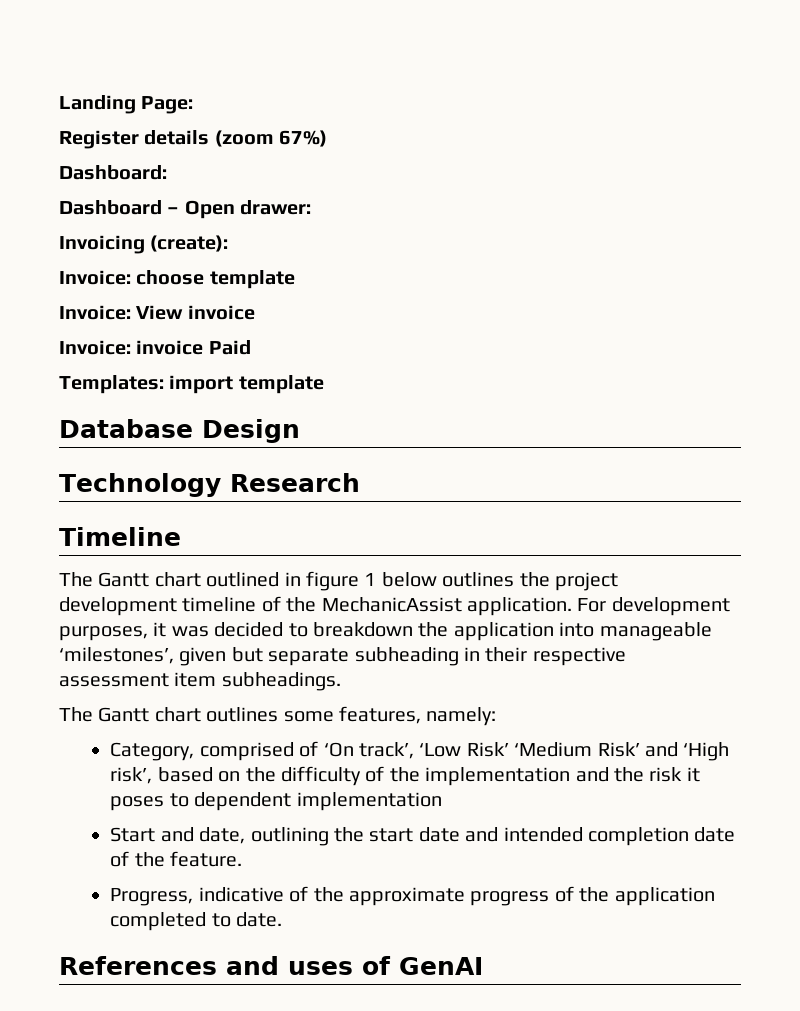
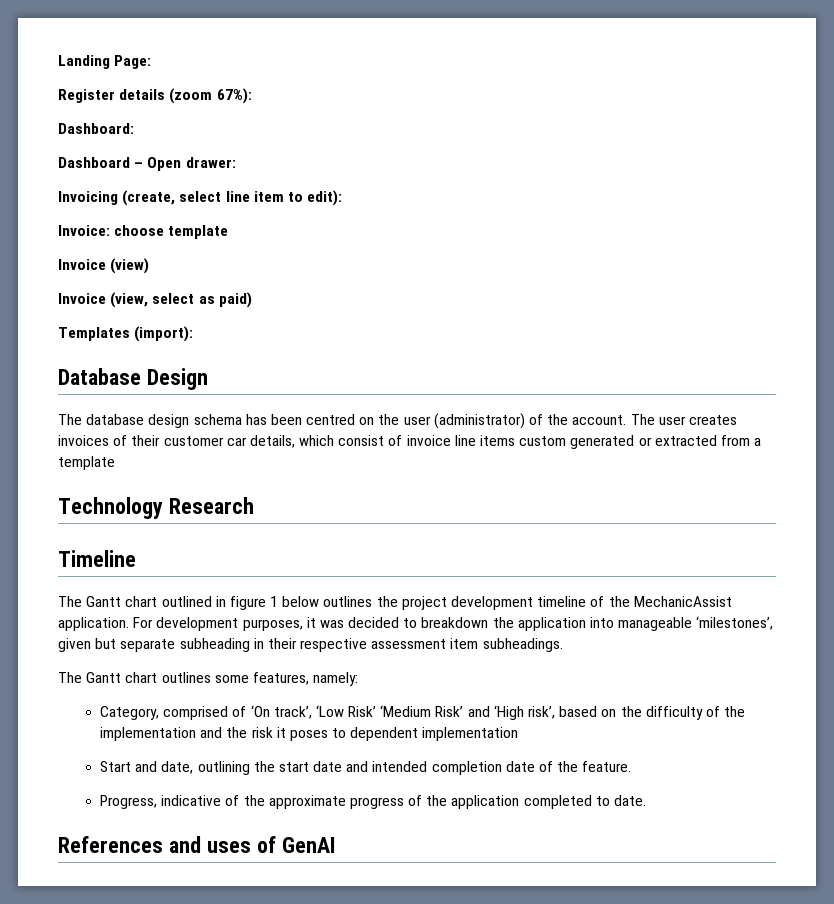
[279,130,328,147] 67%) -> [216,88,252,104] 67%):
[150,235,229,252] [59,270,295,289] [59,305,255,320] [59,340,251,355] [59,375,324,394] [59,419,300,443] (create): // Invoice: choose template // Invoice: View invoice // Invoice: invoice Paid // Templates: import template // Database Design -> [122,190,343,206] [58,225,229,239] [58,258,150,274] [58,292,252,308] [58,326,194,342] [58,368,208,390] [58,413,737,429] [58,435,762,449] [58,456,115,470] (create, select line item to edit): // Invoice: choose template // Invoice (view) // Invoice (view, select as paid) // Templates (import): // Database Design // The database design schema has been centred on the user (administrator) of the account. The user creates invoices of their customer car details, which consist of invoice line items custom generated or extracted from a template

